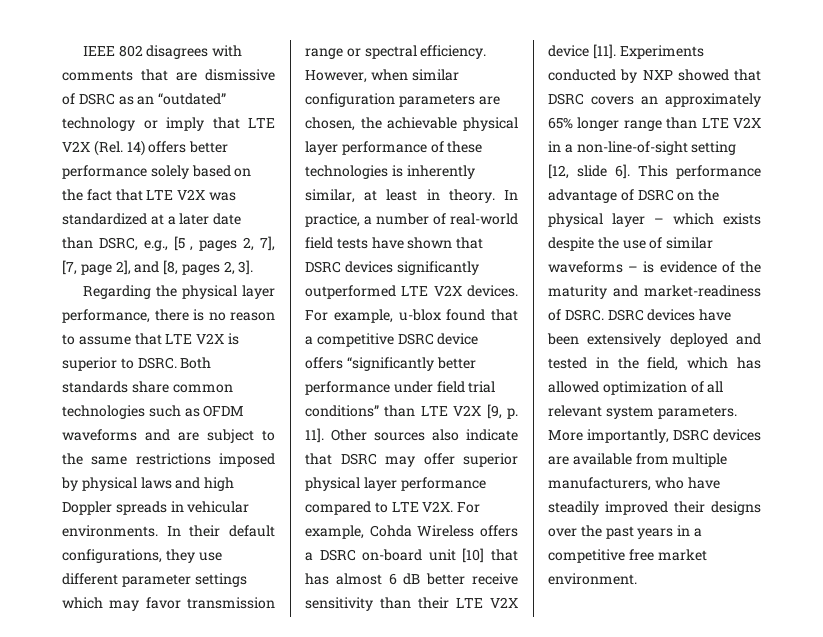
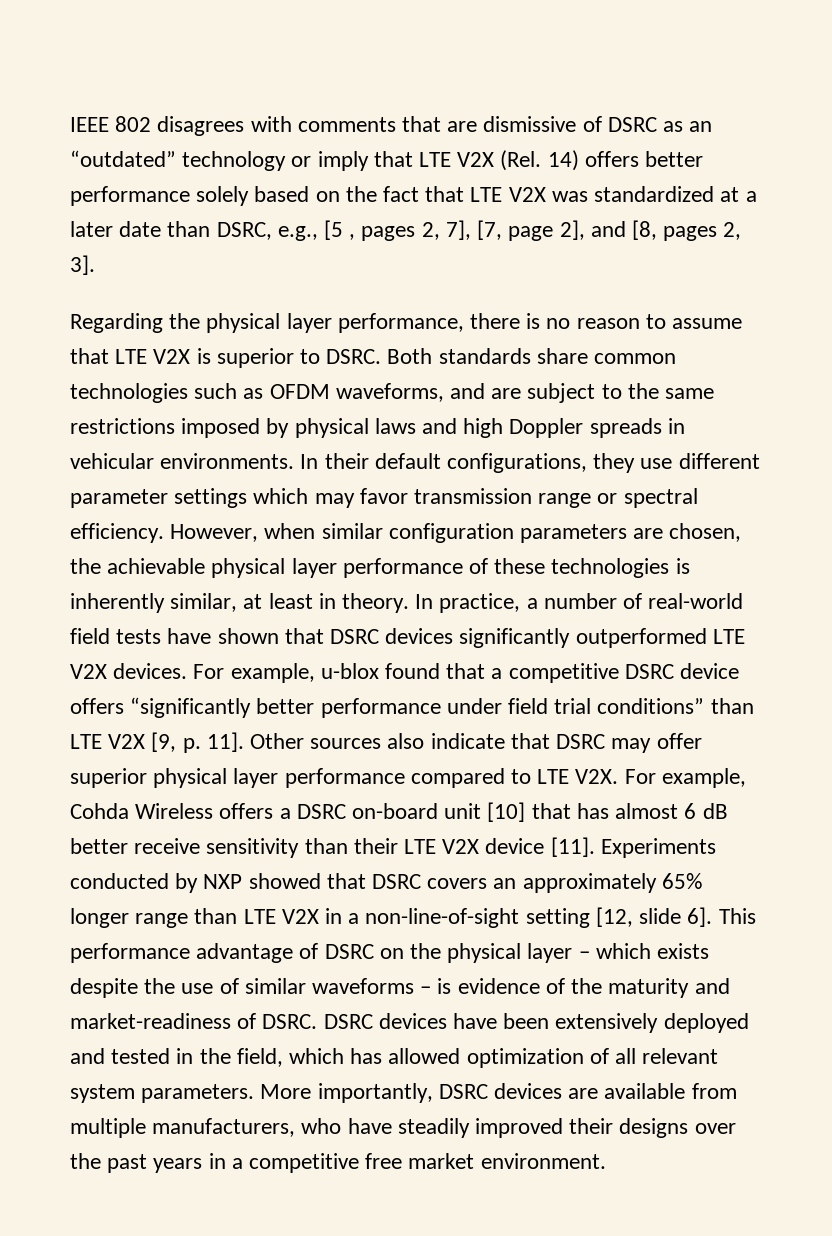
[62,429,137,441] waveforms -> [335,383,444,402] waveforms,

